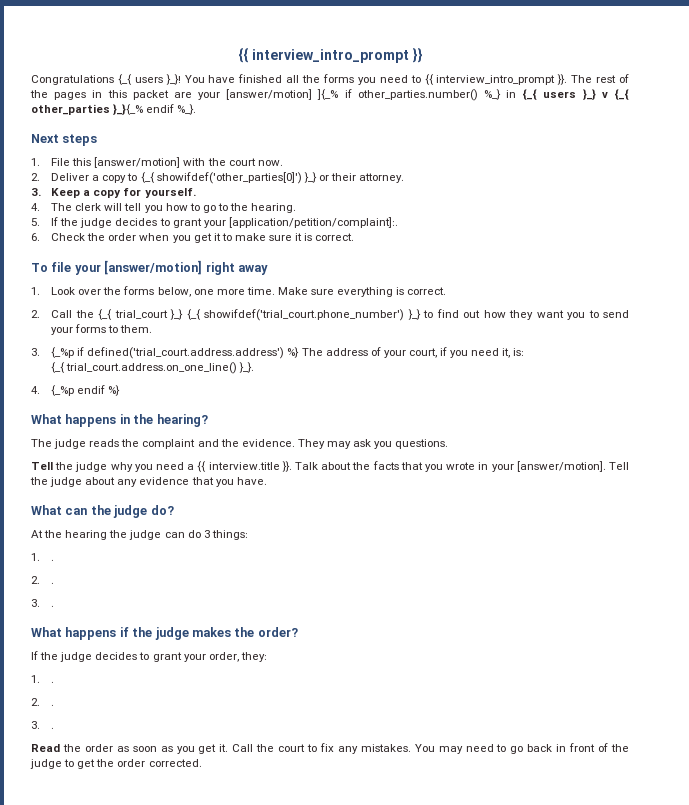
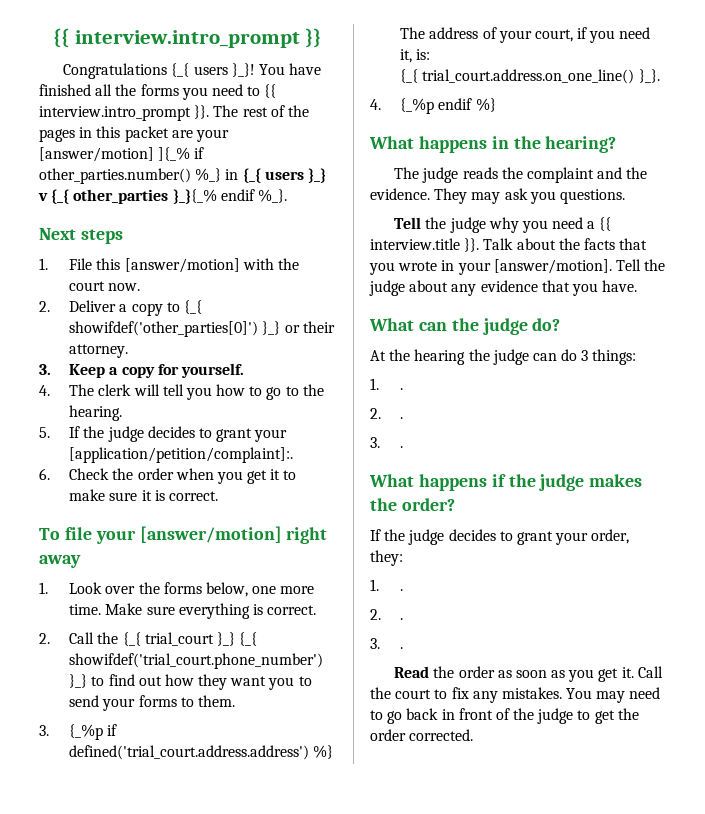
[237,47,409,63] {{ interview_intro_prompt -> [52,28,300,48] {{ interview.intro_prompt
[436,75,556,85] interview_intro_prompt -> [39,106,191,121] interview.intro_prompt

